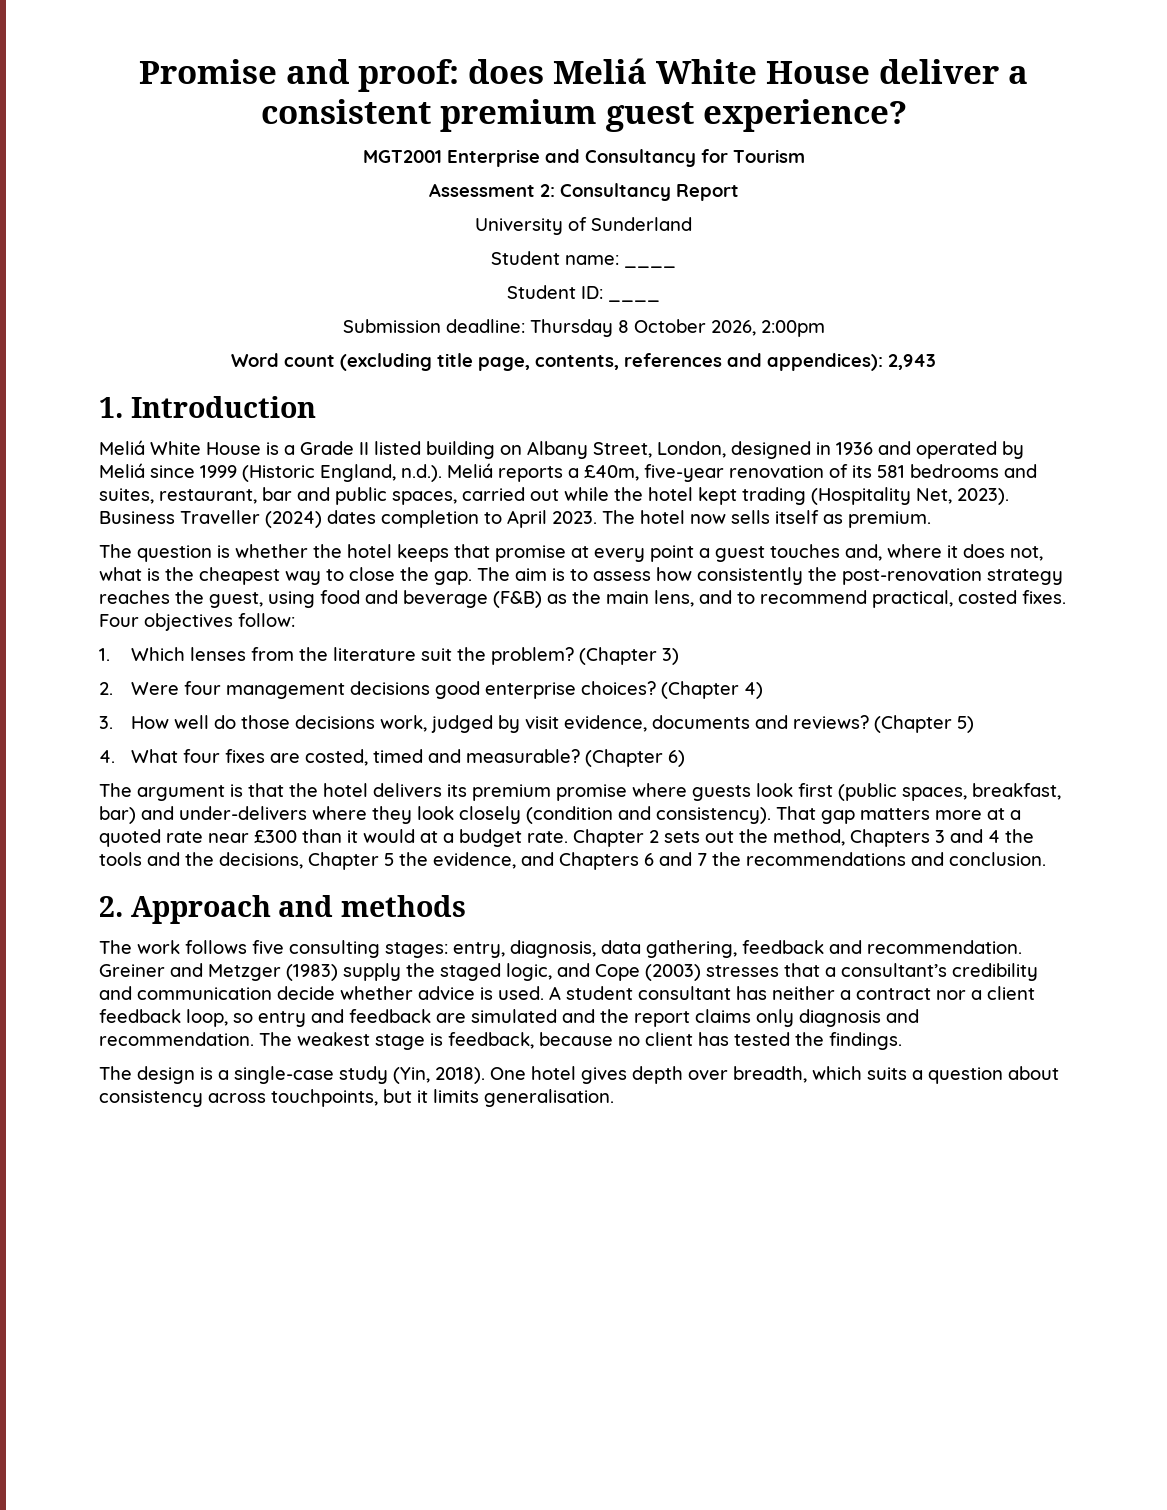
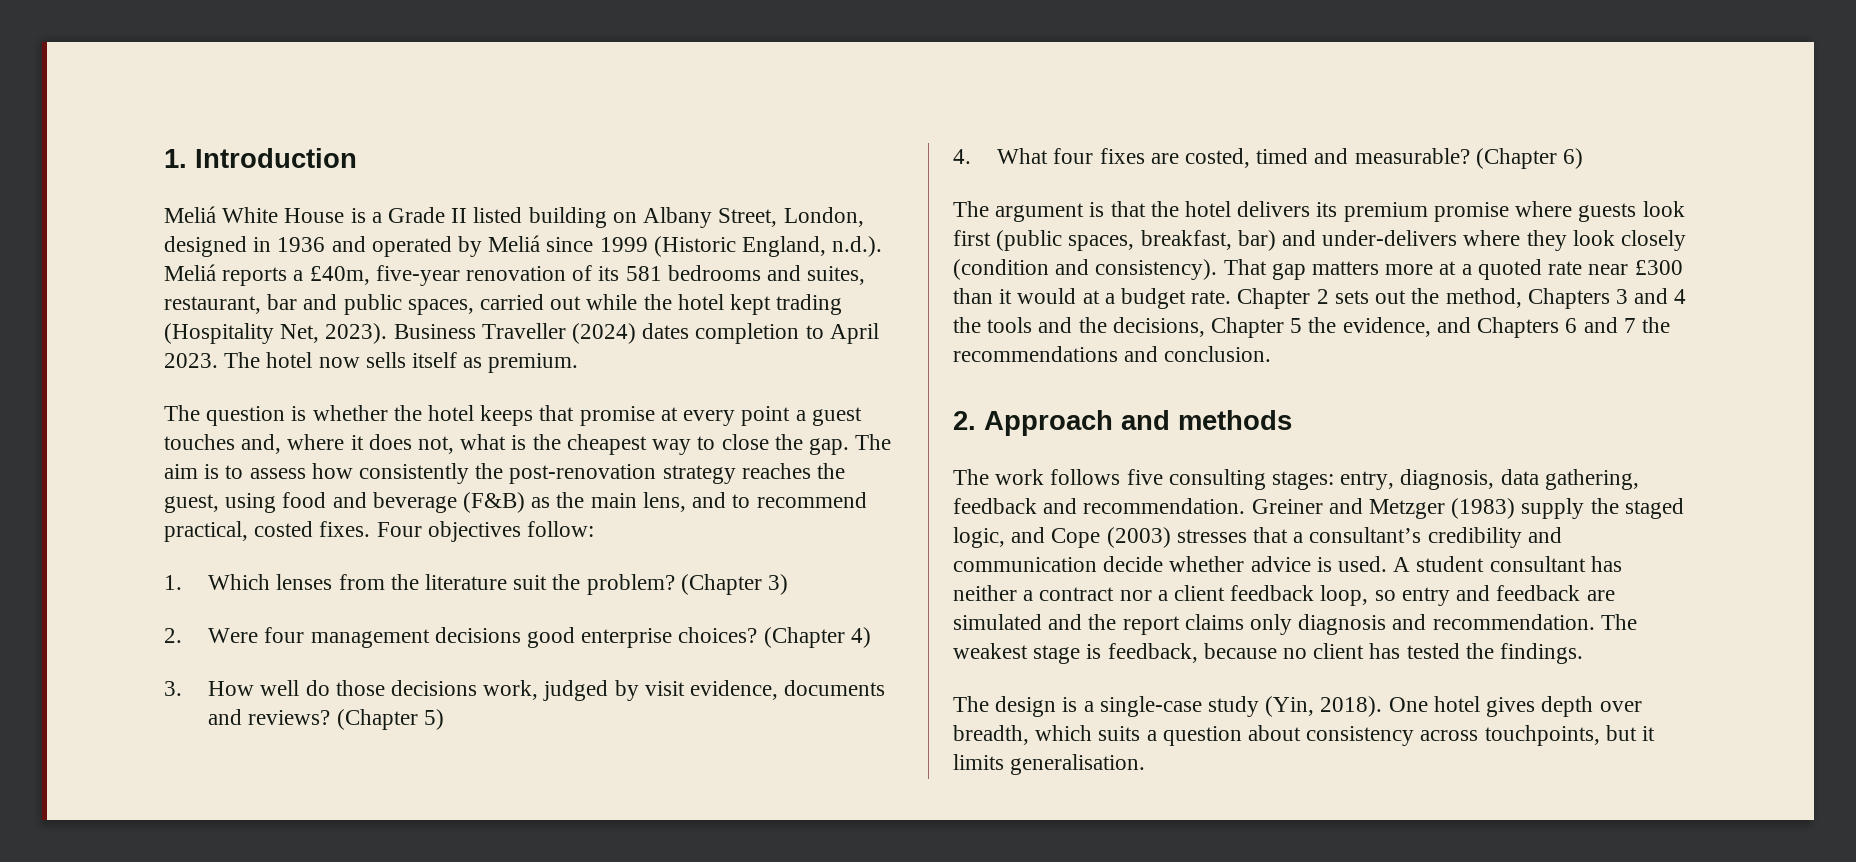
[139,58,1028,92] [260,99,907,132] [362,149,805,167] [428,183,739,201] [475,217,692,235] [491,251,619,265] [624,265,676,268] [507,285,603,299] [608,299,660,302] [342,319,825,337] [231,353,936,371] Promise and proof: does Meliá White House deliver a consistent premium guest experience? // MGT2001 Enterprise and Consultancy for Tourism // Assessment 2: Consultancy Report // University of Sunderland // Student name: ____ // Student ID: ____ // Submission deadline: Thursday 8 October 2026, 2:00pm // Word count (excluding title page, contents, references and appendices): 2,943 // -> (164, 158) none

